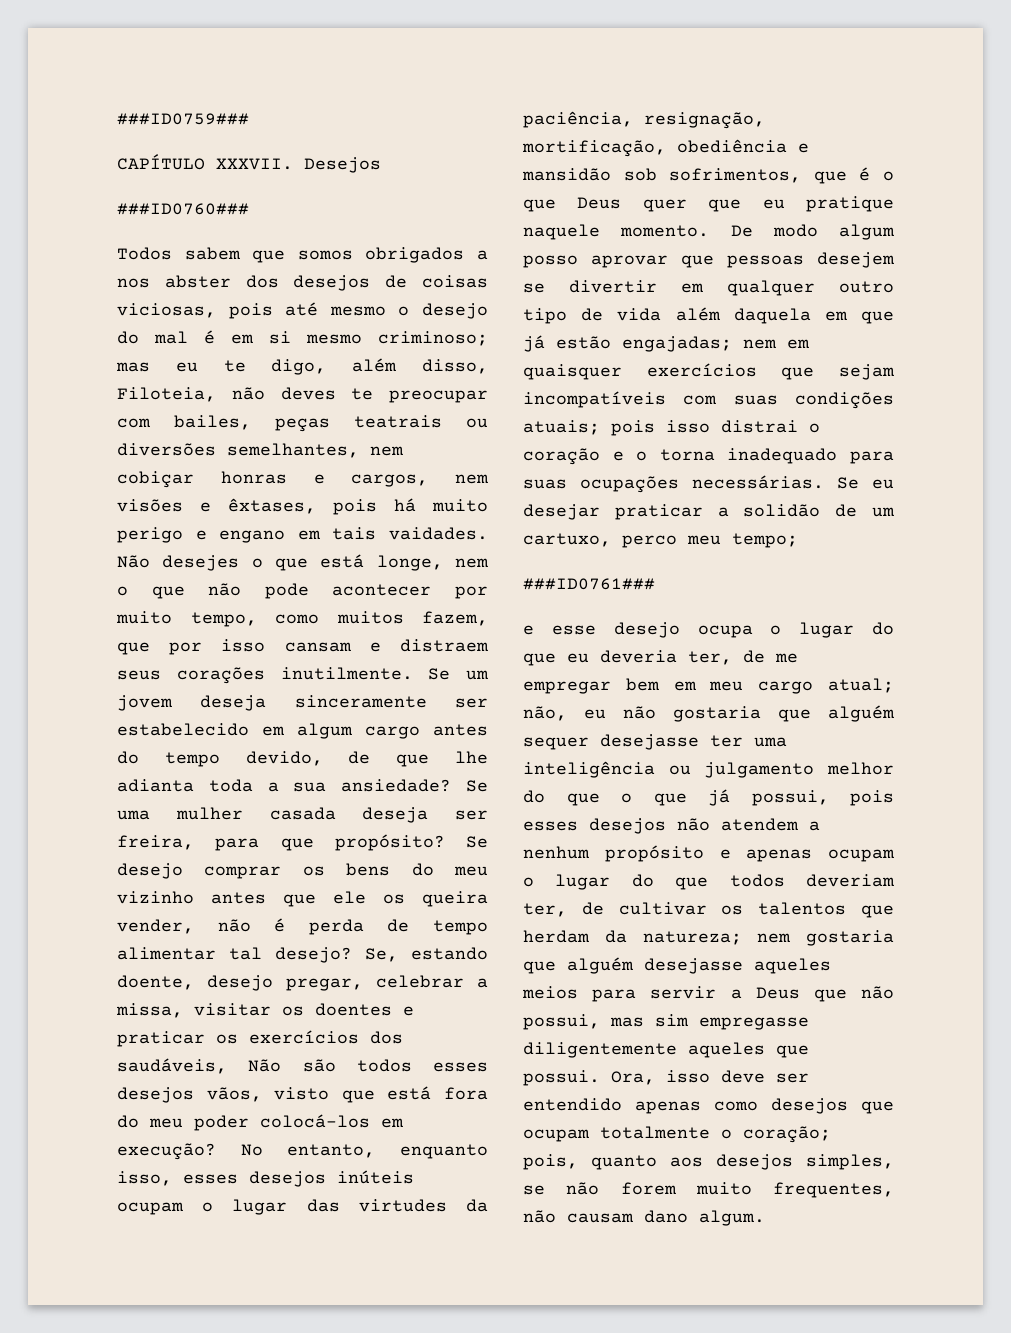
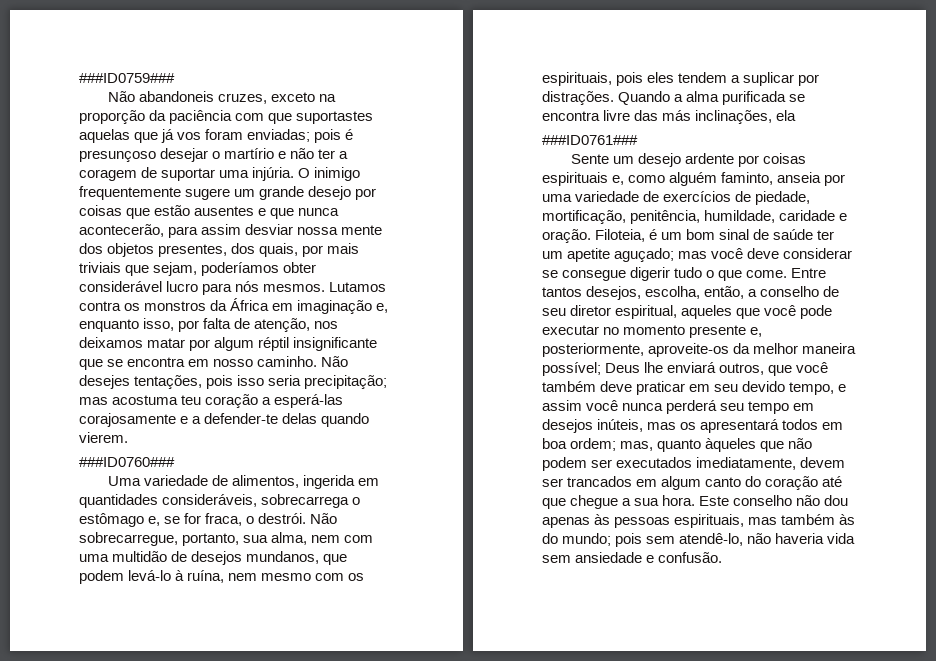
[117,154,381,173] [117,203,249,215] [117,247,488,263] [117,275,488,291] [117,302,488,319] [117,330,488,346] [116,358,489,375] [117,387,488,403] [117,415,488,432] [117,443,404,458] [117,471,489,488] [117,498,488,515] [117,527,488,543] [117,554,489,571] [117,583,488,599] [116,611,488,627] [117,639,489,655] [117,667,489,684] [117,695,488,711] [117,723,488,739] [117,751,488,767] [117,779,489,792] [117,807,488,823] [117,834,488,851] [117,863,488,879] [117,891,488,907] [117,918,488,935] [117,947,488,963] [117,975,488,991] [116,1003,414,1018] [117,1030,403,1047] [117,1058,488,1074] [117,1086,488,1103] [117,1114,404,1131] [117,1143,488,1160] [117,1170,414,1187] [117,1199,488,1215] [523,111,765,129] [522,139,809,157] [522,167,894,184] [523,196,894,212] [523,224,895,240] [523,252,895,268] [523,280,894,296] [523,307,894,324] [523,335,810,352] [523,363,895,380] [523,391,894,409] [523,420,820,436] [523,448,894,465] [523,475,894,493] [523,504,895,520] [523,533,798,548] [523,578,655,590] [523,622,894,638] [523,650,798,666] [523,678,894,694] [523,705,895,722] [523,734,787,750] [523,761,894,778] [523,789,894,806] [523,818,820,834] [523,845,895,862] [523,874,895,890] [523,902,894,918] [523,930,894,946] [523,957,831,974] [522,986,894,1002] [523,1014,809,1030] [523,1042,809,1058] [523,1070,809,1086] [523,1098,894,1114] [523,1126,831,1143] [523,1154,894,1170] [523,1182,894,1198] [523,1210,765,1226] CAPÍTULO XXXVII. Desejos // ###ID0760### // Todos sabem que somos obrigados a nos abster dos desejos de coisas viciosas, pois até mesmo o desejo do mal é em si mesmo criminoso; mas eu te digo, além disso, Filoteia, não deves te preocupar com bailes, peças teatrais ou diversões semelhantes, nem cobiçar honras e cargos, nem visões e êxtases, pois há muito perigo e engano em tais vaidades. Não desejes o que está longe, nem o que não pode acontecer por muito tempo, como muitos fazem, que por isso cansam e distraem seus corações inutilmente. Se um jovem deseja sinceramente ser estabelecido em algum cargo antes do tempo devido, de que lhe adianta toda a sua ansiedade? Se uma mulher casada deseja ser freira, para que propósito? Se desejo comprar os bens do meu vizinho antes que ele os queira vender, não é perda de tempo alimentar tal desejo? Se, estando doente, desejo pregar, celebrar a missa, visitar os doentes e praticar os exercícios dos saudáveis, Não são todos esses desejos vãos, visto que está fora do meu poder colocá-los em execução? No entanto, enquanto isso, esses desejos inúteis ocupam o lugar das virtudes da paciência, resignação, mortificação, obediência e mansidão sob sofrimentos, que é o que Deus quer que eu pratique naquele momento. De modo algum posso aprovar que pessoas desejem se divertir em qualquer outro tipo de vida além daquela em que já estão engajadas; nem em quaisquer exercícios que sejam incompatíveis com suas condições atuais; pois isso distrai o coração e o torna inadequado para suas ocupações necessárias. Se eu desejar praticar a solidão de um cartuxo, perco meu tempo; // ###ID0761### // e esse desejo ocupa o lugar do que eu deveria ter, de me empregar bem em meu cargo atual; não, eu não gostaria que alguém sequer desejasse ter uma inteligência ou julgamento melhor do que o que já possui, pois esses desejos não atendem a nenhum propósito e apenas ocupam o lugar do que todos deveriam ter, de cultivar os talentos que herdam da natureza; nem gostaria que alguém desejasse aqueles meios para servir a Deus que não possui, mas sim empregasse diligentemente aqueles que possui. Ora, isso deve ser entendido apenas como desejos que ocupam totalmente o coração; pois, quanto aos desejos simples, se não forem muito frequentes, não causam dano algum. -> [108,91,337,104] [79,110,374,124] [79,129,354,143] [79,148,349,162] [79,167,361,181] [79,186,377,200] [79,205,340,219] [79,224,383,238] [79,243,360,257] [79,262,317,276] [79,281,387,295] [79,298,389,314] [79,318,339,332] [79,337,378,351] [79,356,349,370] [79,375,388,389] [79,394,344,408] [79,413,370,427] [79,432,128,443] [79,457,175,467] [108,475,380,489] [79,494,361,508] [79,513,338,527] [79,532,374,546] [79,551,348,565] [79,570,365,584] [542,72,820,86] [542,91,806,105] [542,110,797,124] [542,135,638,145] [571,153,807,167] [542,172,846,186] [542,191,811,205] [542,210,848,224] [542,229,835,243] [542,248,853,262] [542,267,827,281] [542,286,840,300] [542,305,833,319] [542,325,763,338] [542,343,857,357] [542,362,829,376] [542,381,847,395] [542,400,815,414] [542,419,844,433] [542,438,813,452] [542,457,846,471] [542,476,843,490] [542,495,849,509] [542,514,856,528] [542,533,856,547] [542,552,723,563] Não abandoneis cruzes, exceto na proporção da paciência com que suportastes aquelas que já vos foram enviadas; pois é presunçoso desejar o martírio e não ter a coragem de suportar uma injúria. O inimigo frequentemente sugere um grande desejo por coisas que estão ausentes e que nunca acontecerão, para assim desviar nossa mente dos objetos presentes, dos quais, por mais triviais que sejam, poderíamos obter considerável lucro para nós mesmos. Lutamos contra os monstros da África em imaginação e, enquanto isso, por falta de atenção, nos deixamos matar por algum réptil insignificante que se encontra em nosso caminho. Não desejes tentações, pois isso seria precipitação; mas acostuma teu coração a esperá-las corajosamente e a defender-te delas quando vierem. // ###ID0760### // Uma variedade de alimentos, ingerida em quantidades consideráveis, sobrecarrega o estômago e, se for fraca, o destrói. Não sobrecarregue, portanto, sua alma, nem com uma multidão de desejos mundanos, que podem levá-lo à ruína, nem mesmo com os espirituais, pois eles tendem a suplicar por distrações. Quando a alma purificada se encontra livre das más inclinações, ela // ###ID0761### // Sente um desejo ardente por coisas espirituais e, como alguém faminto, anseia por uma variedade de exercícios de piedade, mortificação, penitência, humildade, caridade e oração. Filoteia, é um bom sinal de saúde ter um apetite aguçado; mas você deve considerar se consegue digerir tudo o que come. Entre tantos desejos, escolha, então, a conselho de seu diretor espiritual, aqueles que você pode executar no momento presente e, posteriormente, aproveite-os da melhor maneira possível; Deus lhe enviará outros, que você também deve praticar em seu devido tempo, e assim você nunca perderá seu tempo em desejos inúteis, mas os apresentará todos em boa ordem; mas, quanto àqueles que não podem ser executados imediatamente, devem ser trancados em algum canto do coração até que chegue a sua hora. Este conselho não dou apenas às pessoas espirituais, mas também às do mundo; pois sem atendê-lo, não haveria vida sem ansiedade e confusão.

